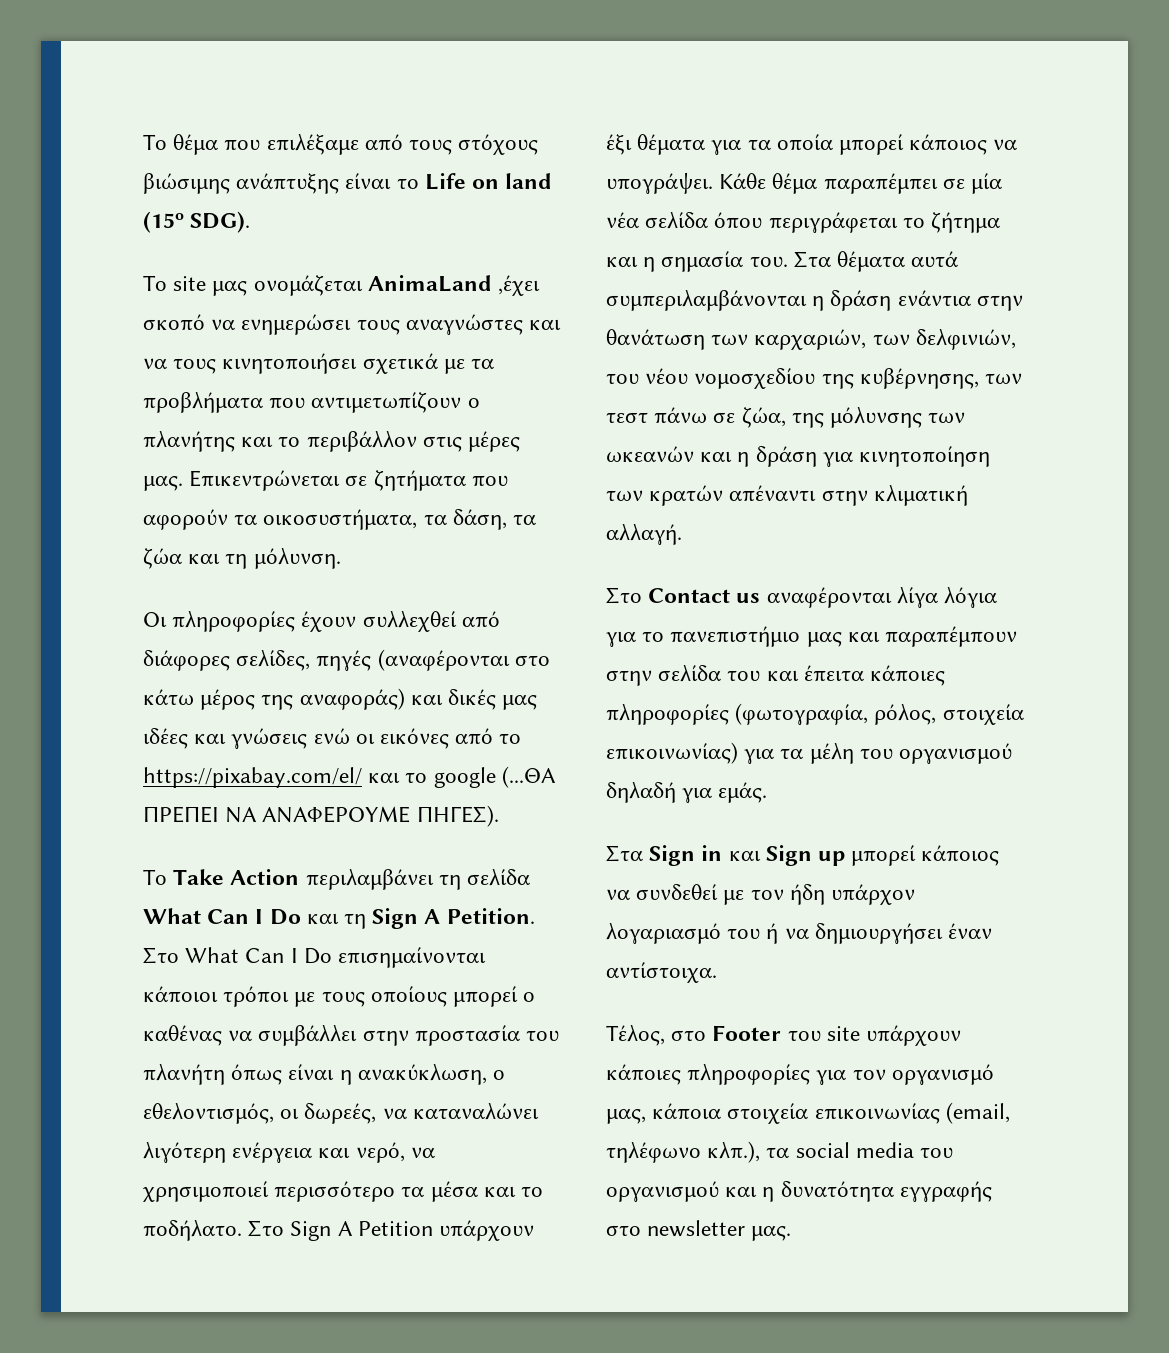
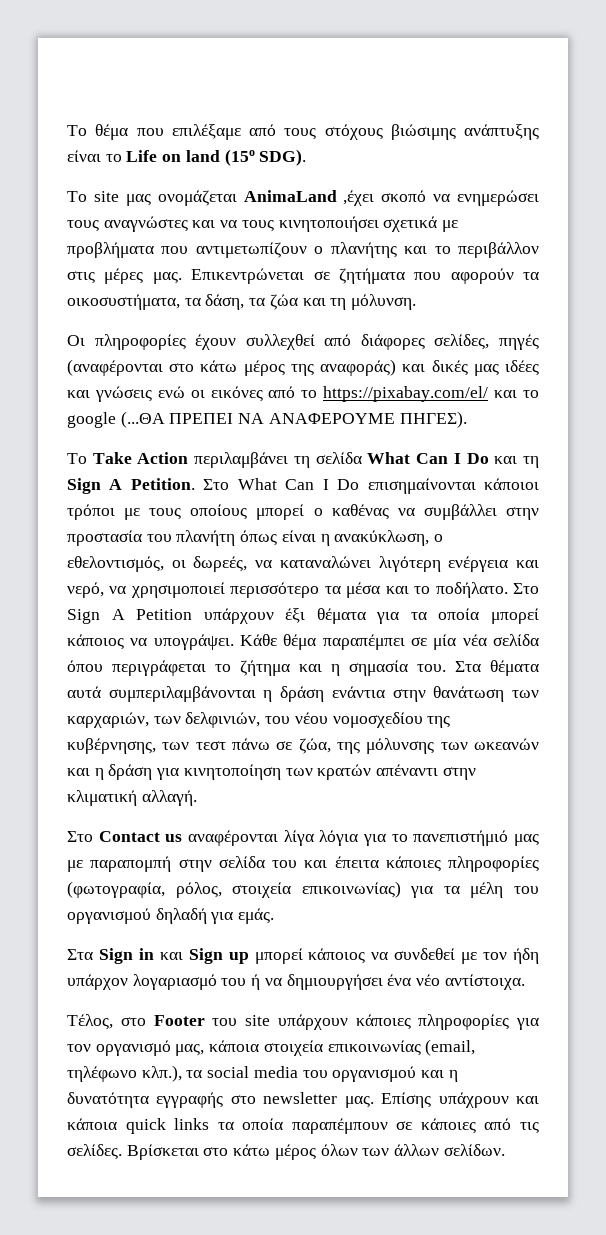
[471,358,495,369] τα -> (459, 226) none
[670,626,1018,647] πανεπιστήμιο μας και παραπέμπουν -> [413,830,539,846] [67,856,172,872] πανεπιστήμιό μας με παραπομπή
[948,923,993,939] έναν -> [387,974,441,986] ένα νέο
(792, 1233) none -> [381,1092,540,1108] [67,1118,539,1134] [67,1144,505,1160] Επίσης υπάχρουν και κάποια quick links τα οποία παραπέμπουν σε κάποιες από τις σελίδες. Βρίσκεται στο κάτω μέρος όλων των άλλων σελίδων.

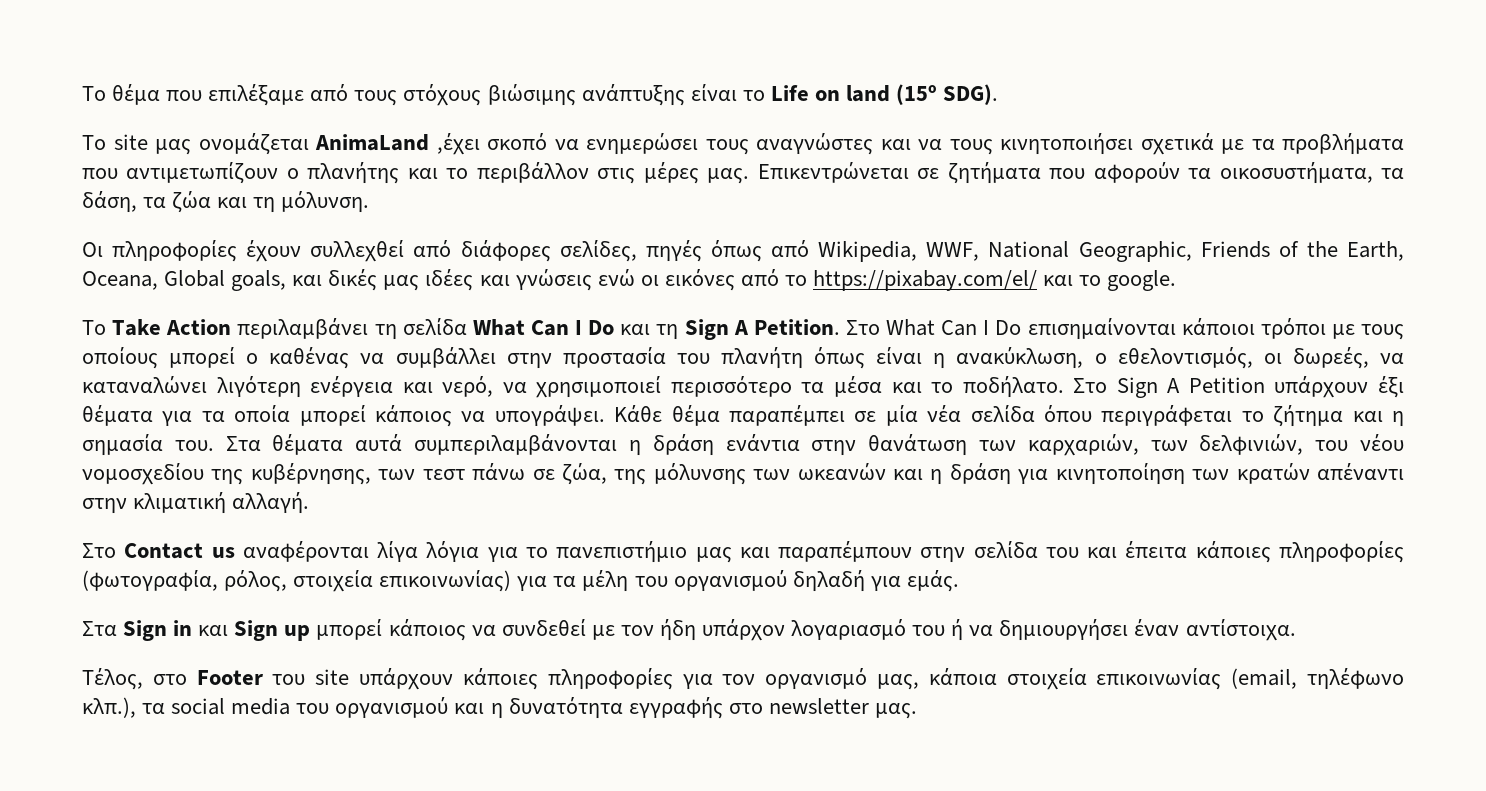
(459, 226) none -> [1251,139,1275,150] τα
[67,359,397,376] (αναφέρονται στο κάτω μέρος της αναφοράς) -> [710,240,1404,262] [82,270,287,291] όπως από Wikipedia, WWF, National Geographic, Friends of the Earth, Oceana, Global goals,
[67,411,467,428] google (...ΘΑ ΠΡΕΠΕΙ ΝΑ ΑΝΑΦΕΡΟΥΜΕ ΠΗΓΕΣ). -> [1107,270,1177,291] google.
[413,830,539,846] [67,856,172,872] πανεπιστήμιό μας με παραπομπή -> [556,541,913,563] πανεπιστήμιο μας και παραπέμπουν
[387,974,441,986] ένα νέο -> [1134,619,1180,636] έναν
[381,1092,540,1108] [67,1118,539,1134] [67,1144,505,1160] Επίσης υπάχρουν και κάποια quick links τα οποία παραπέμπουν σε κάποιες από τις σελίδες. Βρίσκεται στο κάτω μέρος όλων των άλλων σελίδων. -> (917, 711) none

